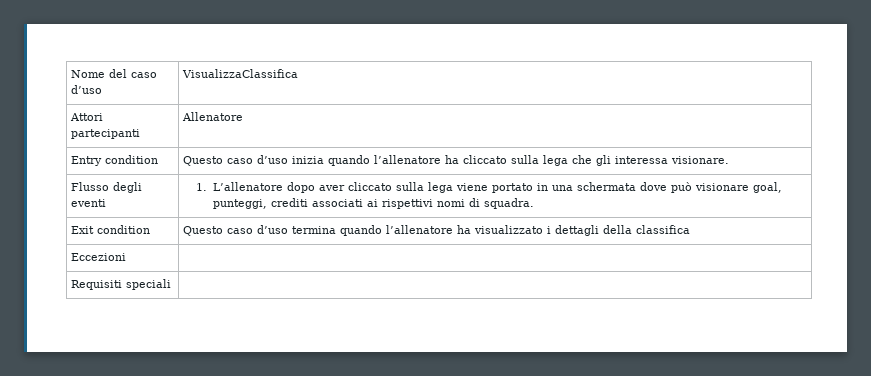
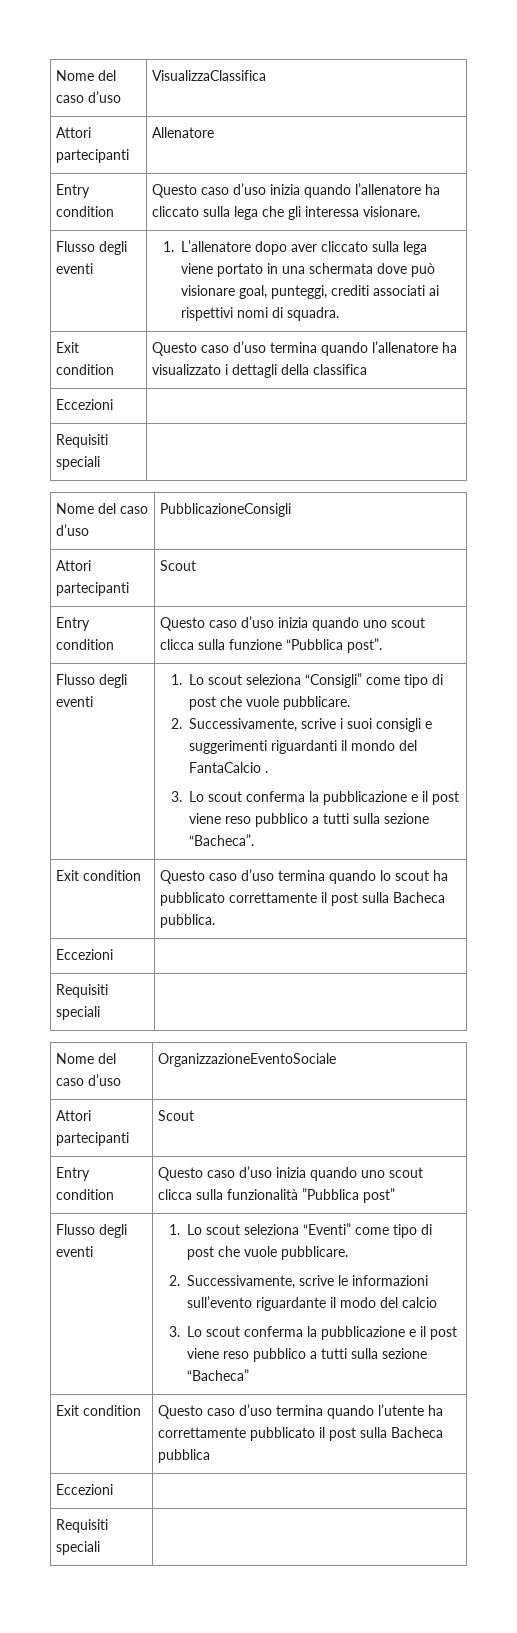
(172, 284) none -> [56,503,149,514] [56,524,90,536] [160,503,292,517] [56,560,92,571] [56,582,130,596] [160,560,197,571] [56,617,91,631] [56,639,115,650] [160,616,426,631] [160,638,383,653] [56,674,128,688] [56,696,94,707] [170,673,443,688] [188,696,350,710] [170,718,432,732] [188,740,417,754] [188,762,268,773] [170,791,459,805] [188,813,429,827] [188,834,254,846] [56,870,142,881] [160,869,449,884] [160,892,446,906] [160,914,216,928] [56,949,114,960] [56,984,109,998] [56,1006,101,1020] [56,1053,117,1064] [56,1074,122,1086] [158,1053,337,1067] [56,1110,92,1121] [56,1132,130,1146] [158,1110,195,1121] [56,1167,91,1181] [56,1189,115,1200] [158,1166,424,1181] [158,1188,396,1203] [56,1224,128,1238] [56,1246,94,1257] [168,1223,432,1238] [186,1246,348,1260] [168,1275,428,1289] [186,1296,437,1311] [168,1326,457,1340] [186,1348,427,1362] [186,1369,249,1381] [56,1405,142,1416] [158,1404,444,1419] [158,1427,444,1441] [158,1449,211,1463] [56,1484,114,1495] [56,1519,109,1533] [56,1541,101,1555] // Nome del caso d’uso | PubblicazioneConsigli // Attori partecipanti | Scout // Entry condition | Questo caso d’uso inizia quando uno scout clicca sulla funzione “Pubblica post”. // Flusso degli eventi | 1. Lo scout seleziona “Consigli” come tipo di post che vuole pubblicare. // 2. Successivamente, scrive i suoi consigli e suggerimenti riguardanti il mondo del FantaCalcio . // 3. Lo scout conferma la pubblicazione e il post viene reso pubblico a tutti sulla sezione “Bacheca”. // Exit condition | Questo caso d’uso termina quando lo scout ha pubblicato correttamente il post sulla Bacheca pubblica. // Eccezioni | // Requisiti speciali | // Nome del caso d’uso | OrganizzazioneEventoSociale // Attori partecipanti | Scout // Entry condition | Questo caso d’uso inizia quando uno scout clicca sulla funzionalità ”Pubblica post” // Flusso degli eventi | 1. Lo scout seleziona “Eventi” come tipo di post che vuole pubblicare. // 2. Successivamente, scrive le informazioni sull’evento riguardante il modo del calcio // 3. Lo scout conferma la pubblicazione e il post viene reso pubblico a tutti sulla sezione “Bacheca” // Exit condition | Questo caso d’uso termina quando l’utente ha correttamente pubblicato il post sulla Bacheca pubblica // Eccezioni | // Requisiti speciali |

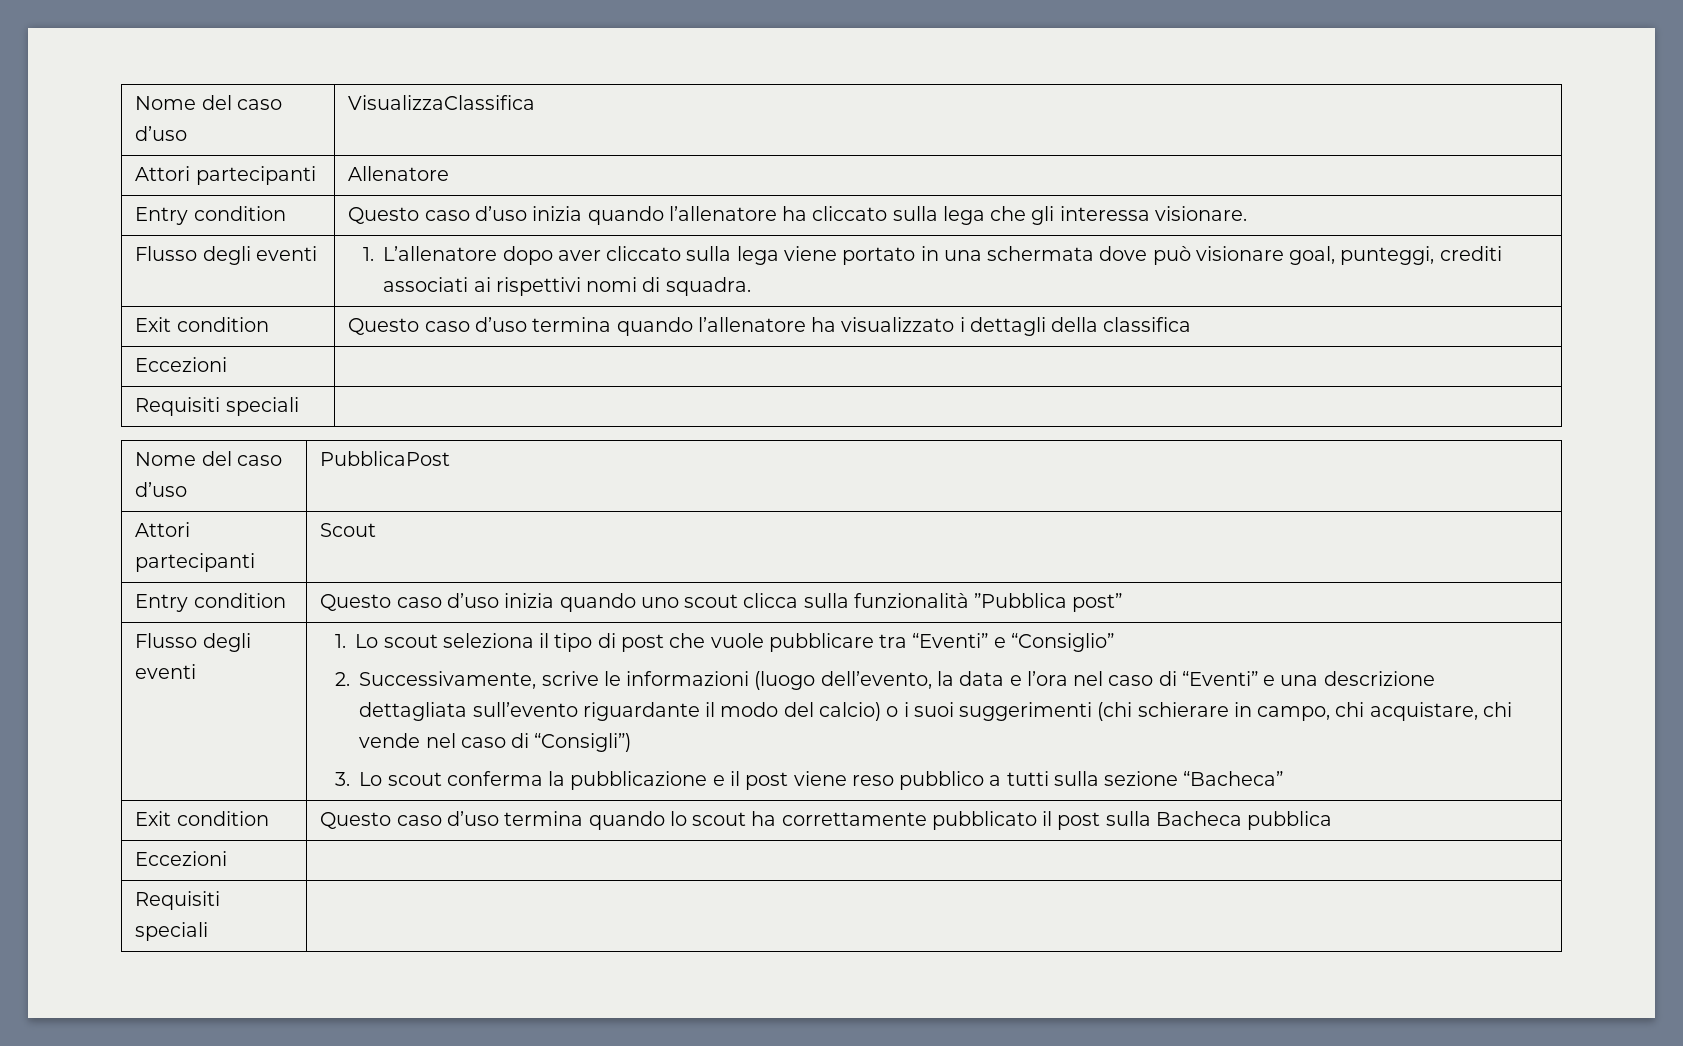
[160,503,292,517] [56,560,92,571] [56,582,130,596] [160,560,197,571] [56,617,91,631] [56,639,115,650] [160,616,426,631] [160,638,383,653] [56,674,128,688] [56,696,94,707] [170,673,443,688] [188,696,350,710] [170,718,432,732] [188,740,417,754] [188,762,268,773] [170,791,459,805] [188,813,429,827] [188,834,254,846] [56,870,142,881] [160,869,449,884] [160,892,446,906] [160,914,216,928] [56,949,114,960] [56,984,109,998] [56,1006,101,1020] [56,1053,117,1064] [56,1074,122,1086] [158,1053,337,1067] PubblicazioneConsigli // Attori partecipanti | Scout // Entry condition | Questo caso d’uso inizia quando uno scout clicca sulla funzione “Pubblica post”. // Flusso degli eventi | 1. Lo scout seleziona “Consigli” come tipo di post che vuole pubblicare. // 2. Successivamente, scrive i suoi consigli e suggerimenti riguardanti il mondo del FantaCalcio . // 3. Lo scout conferma la pubblicazione e il post viene reso pubblico a tutti sulla sezione “Bacheca”. // Exit condition | Questo caso d’uso termina quando lo scout ha pubblicato correttamente il post sulla Bacheca pubblica. // Eccezioni | // Requisiti speciali | // Nome del caso d’uso | OrganizzazioneEventoSociale -> [320,451,451,466] PubblicaPost
[302,1223,432,1238] [186,1246,348,1260] “Eventi” come tipo di post che vuole pubblicare. -> [539,633,1114,652] il tipo di post che vuole pubblicare tra “Eventi” e “Consiglio”
(428, 1280) none -> [754,671,1435,690] [359,702,468,721] (luogo dell’evento, la data e l’ora nel caso di “Eventi” e una descrizione dettagliata
[401,1297,437,1308] calcio -> [818,702,1512,721] [359,733,632,752] calcio) o i suoi suggerimenti (chi schierare in campo, chi acquistare, chi vende nel caso di “Consigli”)
[378,1404,425,1416] l’utente -> [669,811,747,826] lo scout

